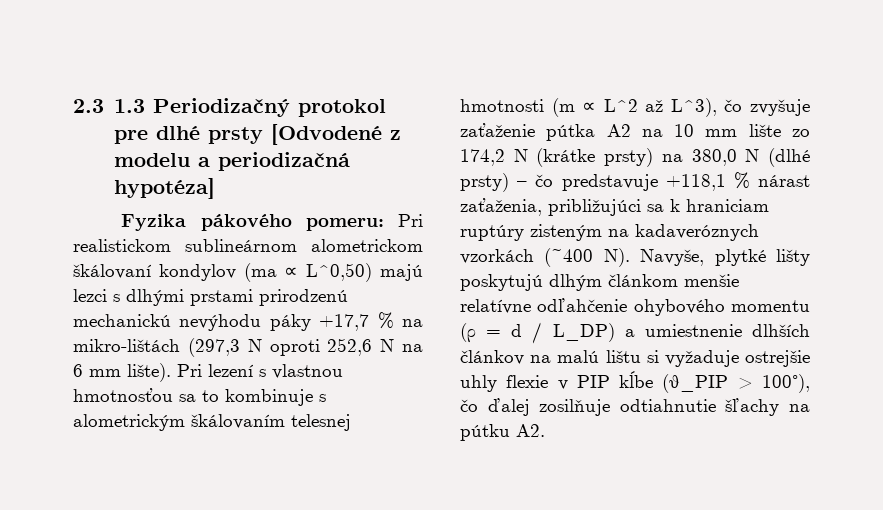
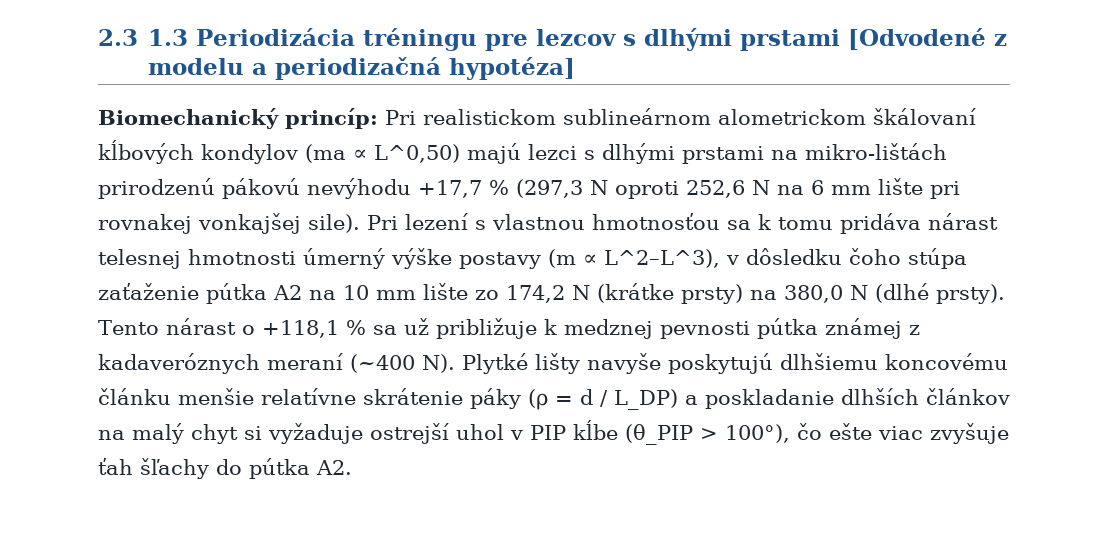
[152,98,386,117] [113,126,263,144] Periodizačný protokol pre dlhé prsty -> [196,28,841,51] Periodizácia tréningu pre lezcov s dlhými prstami
[121,214,384,231] Fyzika pákového pomeru: -> [98,108,378,129] Biomechanický princíp:
(152, 271) none -> [98,140,194,164] kĺbových
[259,289,348,306] [73,312,423,331] [73,339,180,352] prirodzenú mechanickú nevýhodu páky +17,7 % na mikro-lištách -> [771,143,947,160] [98,178,509,199] na mikro-lištách prirodzenú pákovú nevýhodu +17,7 %
[127,363,171,382] lište). -> [878,178,960,199] [98,213,360,234] lište pri rovnakej vonkajšej sile).
[202,389,326,406] [73,414,351,431] [460,98,810,117] to kombinuje s alometrickým škálovaním telesnej hmotnosti (m ∝ L^2 až L^3), čo zvyšuje -> [758,213,998,234] [98,248,967,269] k tomu pridáva nárast telesnej hmotnosti úmerný výške postavy (m ∝ L^2–L^3), v dôsledku čoho stúpa
[460,172,810,192] [460,198,769,216] [460,224,759,241] [460,248,810,267] [460,274,739,291] [460,298,810,316] prsty) – čo predstavuje +118,1 % nárast zaťaženia, približujúci sa k hraniciam ruptúry zisteným na kadaveróznych vzorkách (~400 N). Navyše, plytké lišty poskytujú dlhým článkom menšie relatívne odľahčenie ohybového momentu -> [936,284,1005,304] [98,318,920,339] [98,353,1008,374] [98,388,521,409] prsty). Tento nárast o +118,1 % sa už približuje k medznej pevnosti pútka známej z kadaveróznych meraní (~400 N). Plytké lišty navyše poskytujú dlhšiemu koncovému článku menšie relatívne skrátenie páky
[644,324,742,337] umiestnenie -> [705,389,834,409] poskladanie
[557,350,810,367] [460,375,549,392] malú lištu si vyžaduje ostrejšie uhly flexie -> [132,423,504,444] malý chyt si vyžaduje ostrejší uhol
[487,398,810,416] [460,424,510,441] ďalej zosilňuje odtiahnutie šľachy na pútku -> [829,423,1009,444] [98,458,310,479] ešte viac zvyšuje ťah šľachy do pútka

